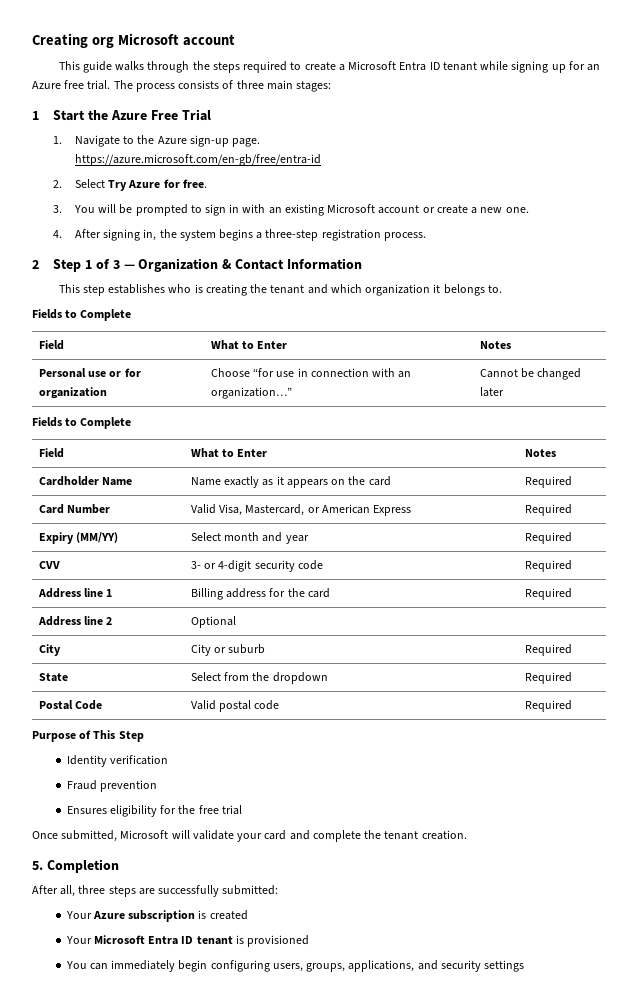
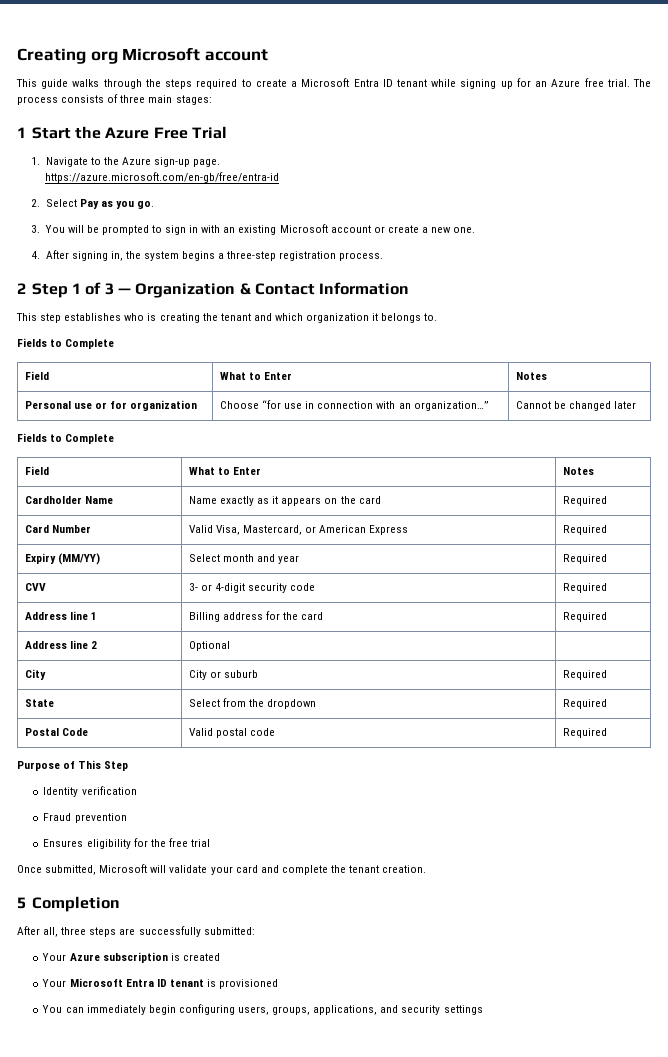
[108,179,207,191] Try Azure for free. -> [79,199,154,209] Pay as you go.
[32,861,43,870] 5. -> [17,897,26,909] 5

